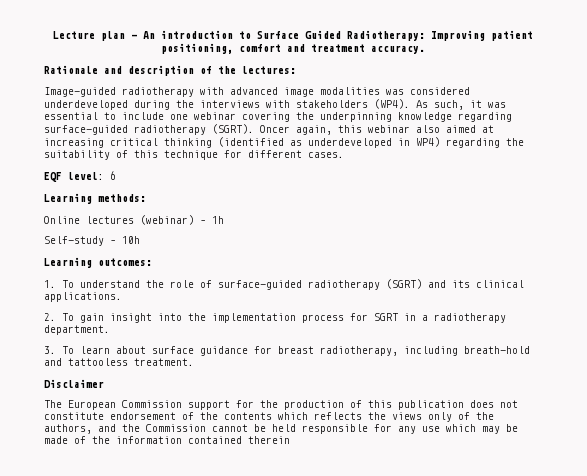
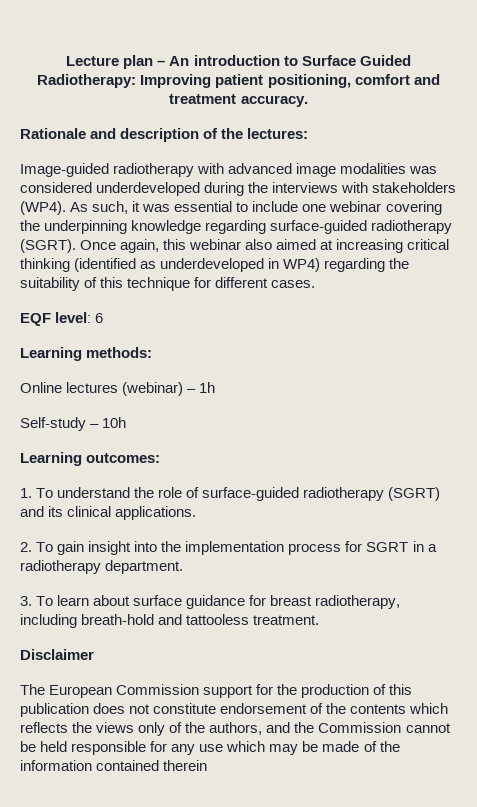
[260,125,290,133] Oncer -> [80,240,117,250] Once

